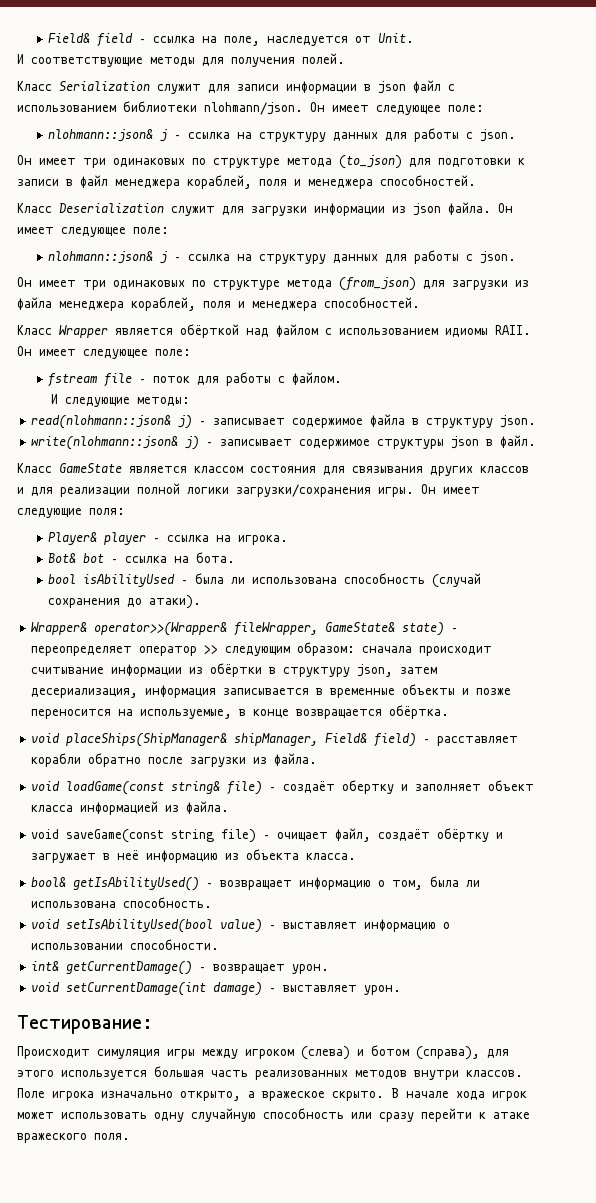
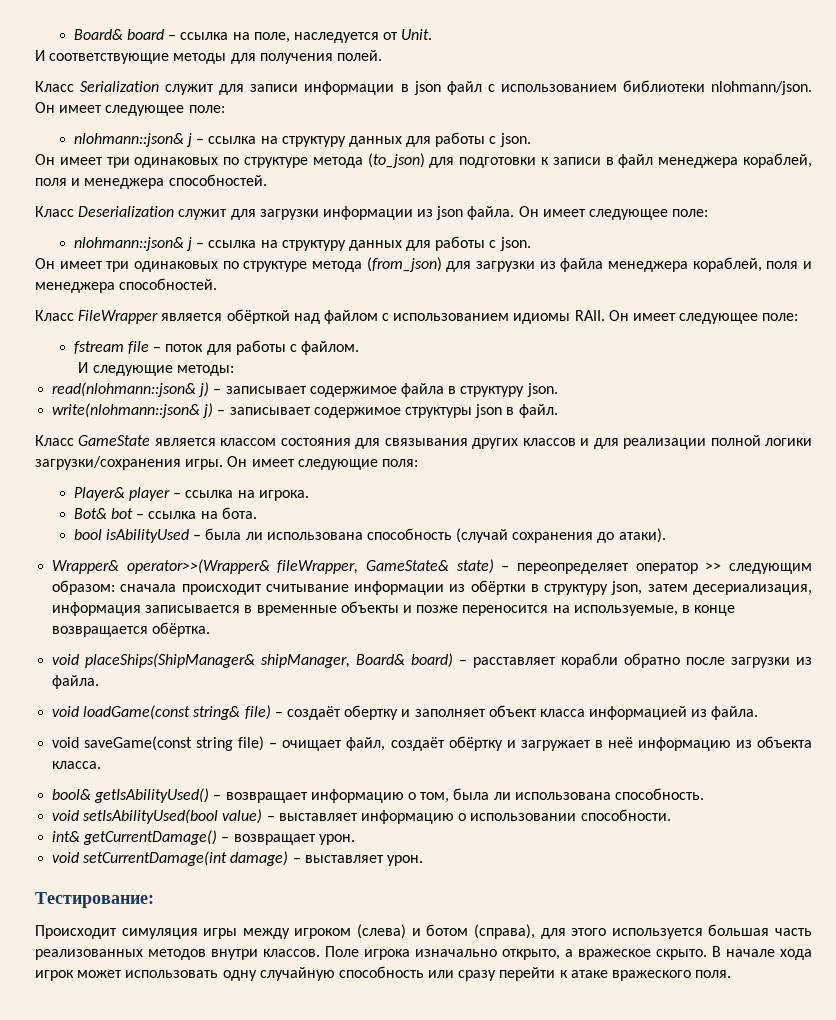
[48,33,134,47] Field& field -> [73,29,164,40] Board& board
[59,325,108,338] Wrapper -> [78,310,159,324] FileWrapper
[325,733,417,747] Field& field) -> [356,653,454,668] Board& board)

